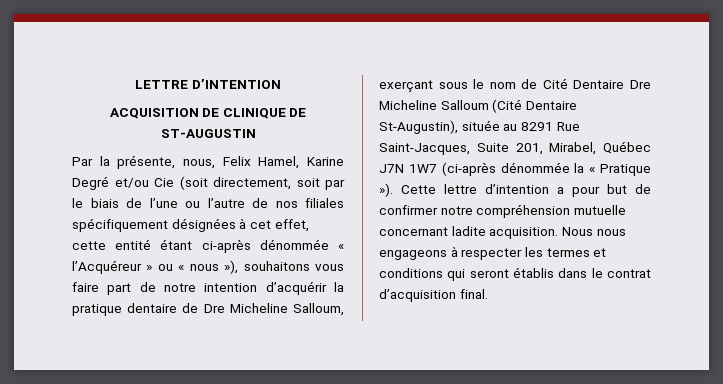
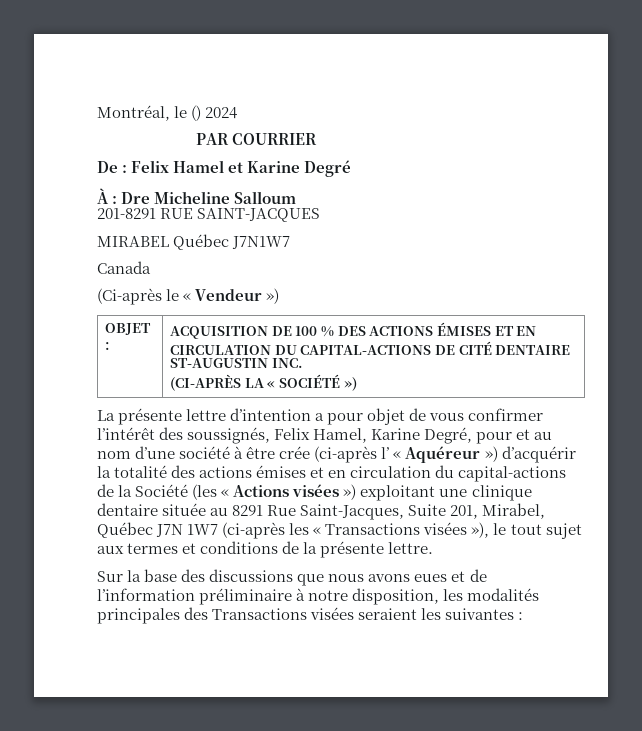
[135,79,281,89] [109,108,307,119] [160,129,256,138] [72,155,344,169] [72,176,345,190] [72,198,344,208] [72,218,309,232] [72,239,344,253] [72,260,345,274] [72,281,344,295] [72,303,344,316] [379,78,651,92] [379,99,577,113] [379,120,458,134] LETTRE D’INTENTION // ACQUISITION DE CLINIQUE DE ST-AUGUSTIN // Par la présente, nous, Felix Hamel, Karine Degré et/ou Cie (soit directement, soit par le biais de l’une ou l’autre de nos filiales spécifiquement désignées à cet effet, cette entité étant ci-après dénommée « l’Acquéreur » ou « nous »), souhaitons vous faire part de notre intention d’acquérir la pratique dentaire de Dre Micheline Salloum, exerçant sous le nom de Cité Dentaire Dre Micheline Salloum (Cité Dentaire St-Augustin), -> [97,105,238,121] [195,133,317,145] [97,160,352,177] [97,188,297,204] [97,208,321,222] [97,234,291,250] [97,261,151,274] [97,288,280,305] [105,323,152,335] [105,342,111,350] [170,322,537,339] [170,341,571,355] [170,358,303,368] [170,374,357,391] [97,408,544,425] [97,427,553,444] [97,446,576,463] [97,465,567,482] [97,484,532,501] [97,503,158,516] Montréal, le () 2024 // PAR COURRIER // De : Felix Hamel et Karine Degré // À : Dre Micheline Salloum // 201-8291 RUE SAINT-JACQUES // MIRABEL Québec J7N1W7 // Canada // (Ci-après le « Vendeur ») // OBJET : | ACQUISITION DE 100 % DES ACTIONS ÉMISES ET EN CIRCULATION DU CAPITAL-ACTIONS DE CITÉ DENTAIRE ST-AUGUSTIN INC. // (CI-APRÈS LA « SOCIÉTÉ ») // La présente lettre d’intention a pour objet de vous confirmer l’intérêt des soussignés, Felix Hamel, Karine Degré, pour et au nom d’une société à être crée (ci-après l’ « Aquéreur ») d’acquérir la totalité des actions émises et en circulation du capital-actions de la Société (les « Actions visées ») exploitant une clinique dentaire
[500,162,651,176] [379,183,651,197] [379,204,626,218] [379,226,626,239] [379,246,607,260] [379,267,651,281] [379,289,488,302] dénommée la « Pratique »). Cette lettre d’intention a pour but de confirmer notre compréhension mutuelle concernant ladite acquisition. Nous nous engageons à respecter les termes et conditions qui seront établis dans le contrat d’acquisition final. -> [289,522,582,539] [97,541,434,558] [97,569,487,586] [97,588,540,605] [97,607,524,624] les « Transactions visées »), le tout sujet aux termes et conditions de la présente lettre. // Sur la base des discussions que nous avons eues et de l’information préliminaire à notre disposition, les modalités principales des Transactions visées seraient les suivantes :

